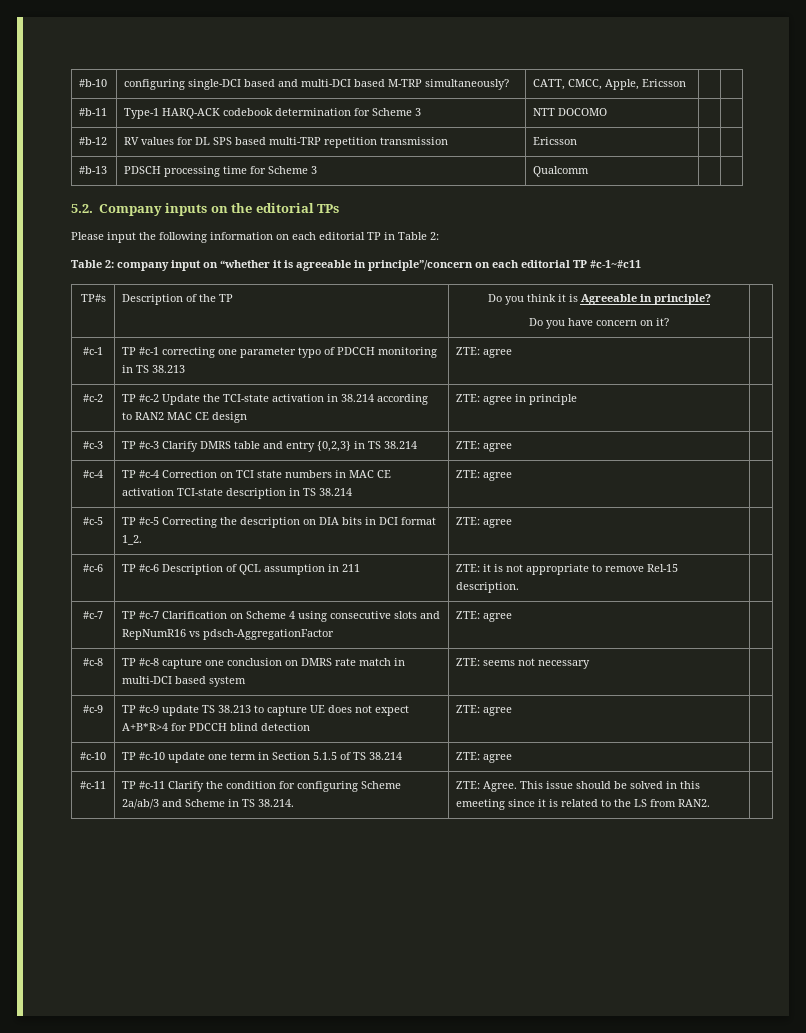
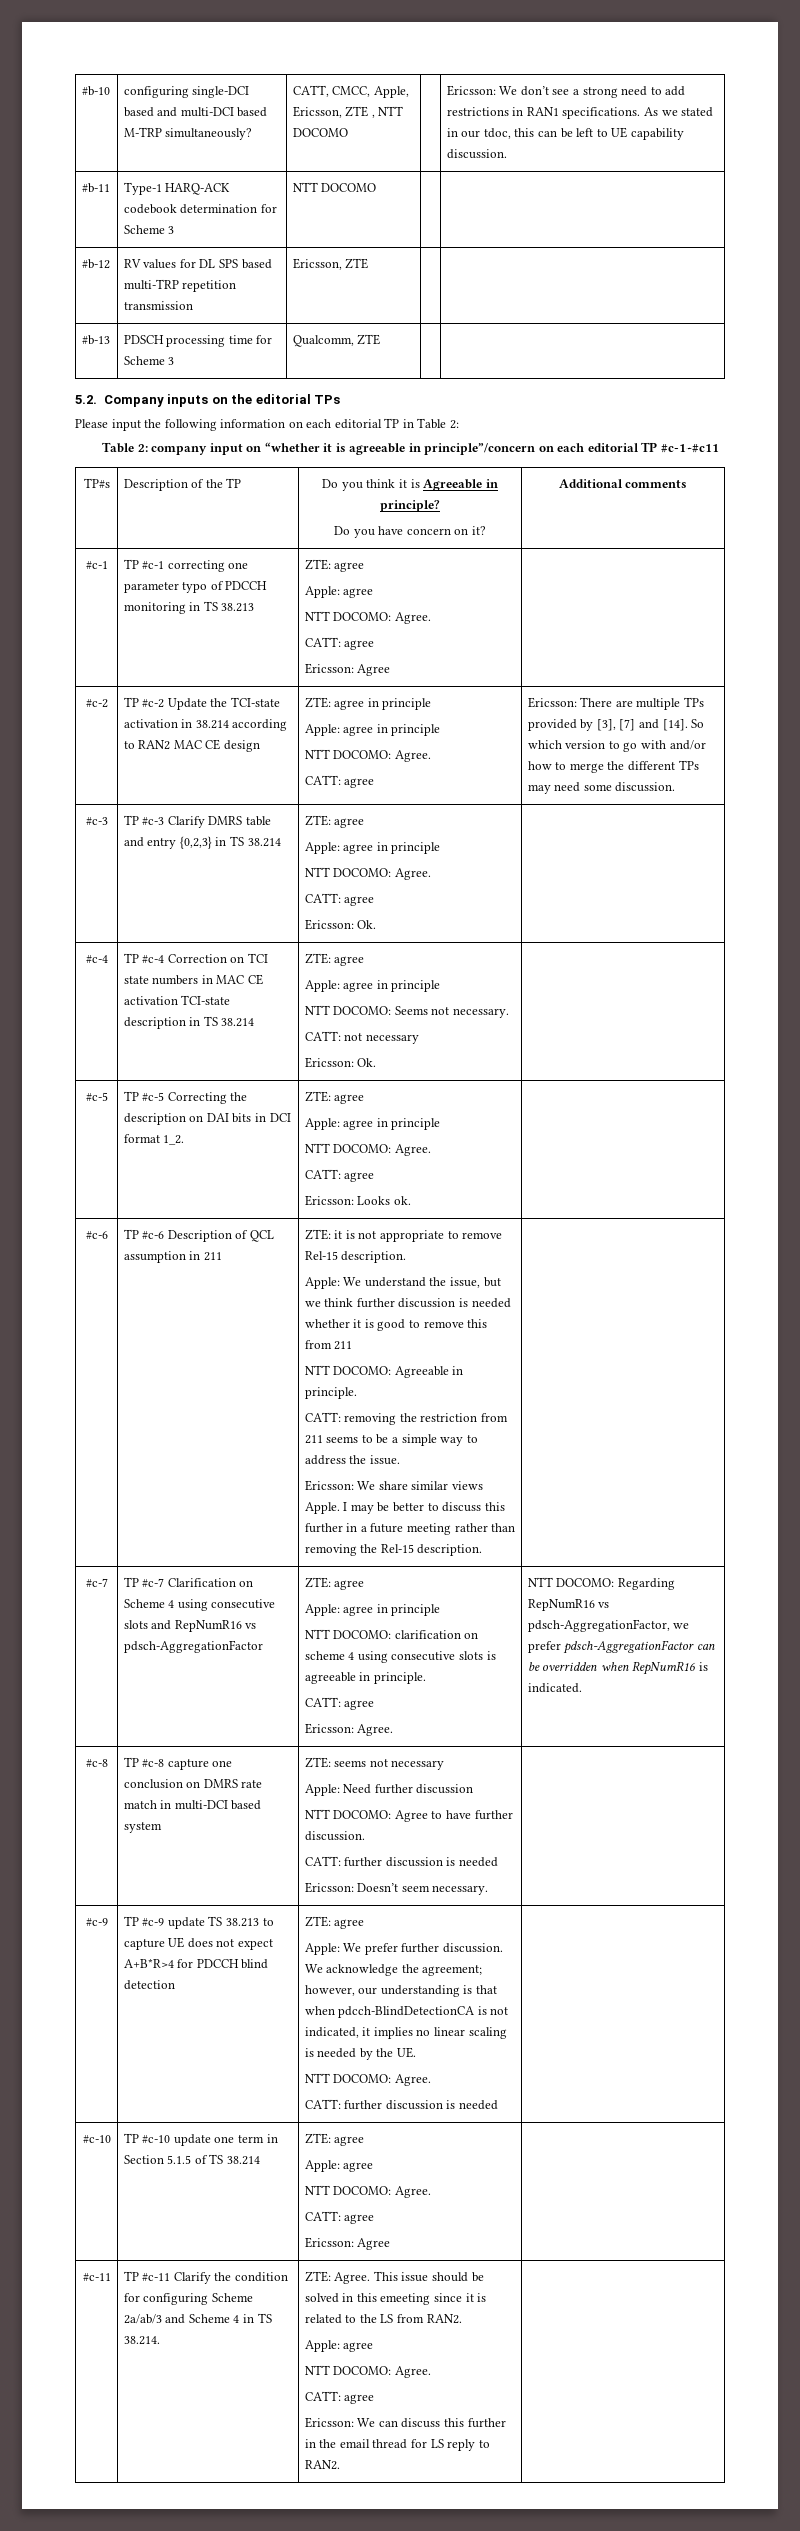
[642,79,687,87] Ericsson | | -> [292,106,404,118] [292,128,348,137] [446,85,686,98] [446,107,714,119] [446,127,684,140] [446,149,507,159] Ericsson, ZTE , NTT DOCOMO | | Ericsson: We don’t see a strong need to add restrictions in RAN1 specifications. As we stated in our tdoc, this can be left to UE capability discussion.
[533,137,578,145] Ericsson -> [292,258,369,270] Ericsson, ZTE
[533,166,590,177] Qualcomm -> [292,334,381,347] Qualcomm, ZTE
(669, 322) none -> [558,479,688,488] Additional comments
(513, 353) none -> [304,586,374,598] [304,611,431,624] [304,637,375,650] [304,663,391,676] // Apple: agree // NTT DOCOMO: Agree. // CATT: agree // Ericsson: Agree
(578, 399) | -> [304,724,441,736] [304,749,431,762] [304,775,375,788] [527,697,705,710] [527,719,705,731] [527,740,706,752] [527,760,699,773] [527,782,676,794] // Apple: agree in principle // NTT DOCOMO: Agree. // CATT: agree | Ericsson: There are multiple TPs provided by [3], [7] and [14]. So which version to go with and/or how to merge the different TPs may need some discussion.
(513, 447) none -> [304,842,441,854] [304,867,431,880] [304,893,375,906] [304,919,377,930] // Apple: agree in principle // NTT DOCOMO: Agree. // CATT: agree // Ericsson: Ok.
(513, 476) none -> [304,980,441,992] [304,1005,510,1018] [304,1031,419,1044] [304,1057,377,1068] // Apple: agree in principle // NTT DOCOMO: Seems not necessary. // CATT: not necessary // Ericsson: Ok.
[319,517,340,525] DIA -> [206,1113,229,1122] DAI
(513, 523) none -> [304,1118,441,1130] [304,1143,431,1156] [304,1169,375,1182] [304,1195,411,1206] // Apple: agree in principle // NTT DOCOMO: Agree. // CATT: agree // Ericsson: Looks ok.
(520, 587) none -> [304,1277,501,1289] [304,1298,511,1308] [304,1319,488,1331] [304,1340,353,1350] [304,1365,464,1378] [304,1387,357,1399] [304,1412,509,1425] [304,1434,478,1446] [304,1455,400,1465] [304,1480,484,1491] [304,1502,505,1514] [304,1523,516,1535] [304,1544,483,1556] // Apple: We understand the issue, but we think further discussion is needed whether it is good to remove this from 211 // NTT DOCOMO: Agreeable in principle. // CATT: removing the restriction from 211 seems to be a simple way to address the issue. // Ericsson: We share similar views Apple. I may be better to discuss this further in a future meeting rather than removing the Rel-15 description.
(513, 617) | -> [304,1604,441,1616] [304,1629,479,1639] [304,1651,496,1663] [304,1672,426,1684] [304,1697,375,1710] [304,1723,394,1736] [527,1577,675,1590] [527,1599,610,1611] [527,1619,690,1632] [527,1640,715,1654] [527,1661,709,1675] [527,1683,582,1693] // Apple: agree in principle // NTT DOCOMO: clarification on scheme 4 using consecutive slots is agreeable in principle. // CATT: agree // Ericsson: Agree. | NTT DOCOMO: Regarding RepNumR16 vs pdsch-AggregationFactor, we prefer pdsch-AggregationFactor can be overridden when RepNumR16 is indicated.
(591, 664) none -> [304,1784,474,1796] [304,1809,513,1822] [304,1831,365,1841] [304,1856,499,1867] [304,1882,489,1895] // Apple: Need further discussion // NTT DOCOMO: Agree to have further discussion. // CATT: further discussion is needed // Ericsson: Doesn’t seem necessary.
(513, 711) none -> [304,1943,504,1955] [304,1964,483,1976] [304,1985,498,1997] [304,2006,509,2018] [304,2027,507,2039] [304,2047,417,2060] [304,2073,431,2086] [304,2099,499,2110] // Apple: We prefer further discussion. We acknowledge the agreement; however, our understanding is that when pdcch-BlindDetectionCA is not indicated, it implies no linear scaling is needed by the UE. // NTT DOCOMO: Agree. // CATT: further discussion is needed
(513, 758) none -> [304,2160,374,2172] [304,2185,431,2198] [304,2211,375,2224] [304,2237,391,2250] // Apple: agree // NTT DOCOMO: Agree. // CATT: agree // Ericsson: Agree
(226, 803) none -> [233,2315,240,2323] 4
(711, 803) none -> [304,2340,374,2352] [304,2365,431,2378] [304,2391,375,2404] [304,2417,506,2428] [304,2439,490,2451] [304,2460,340,2470] // Apple: agree // NTT DOCOMO: Agree. // CATT: agree // Ericsson: We can discuss this further in the email thread for LS reply to RAN2.

